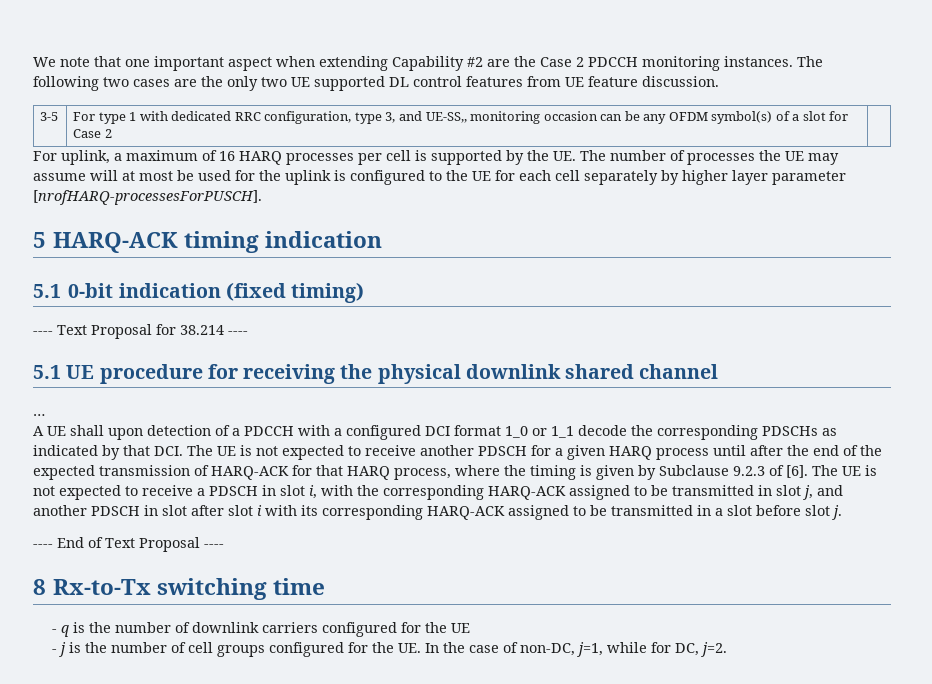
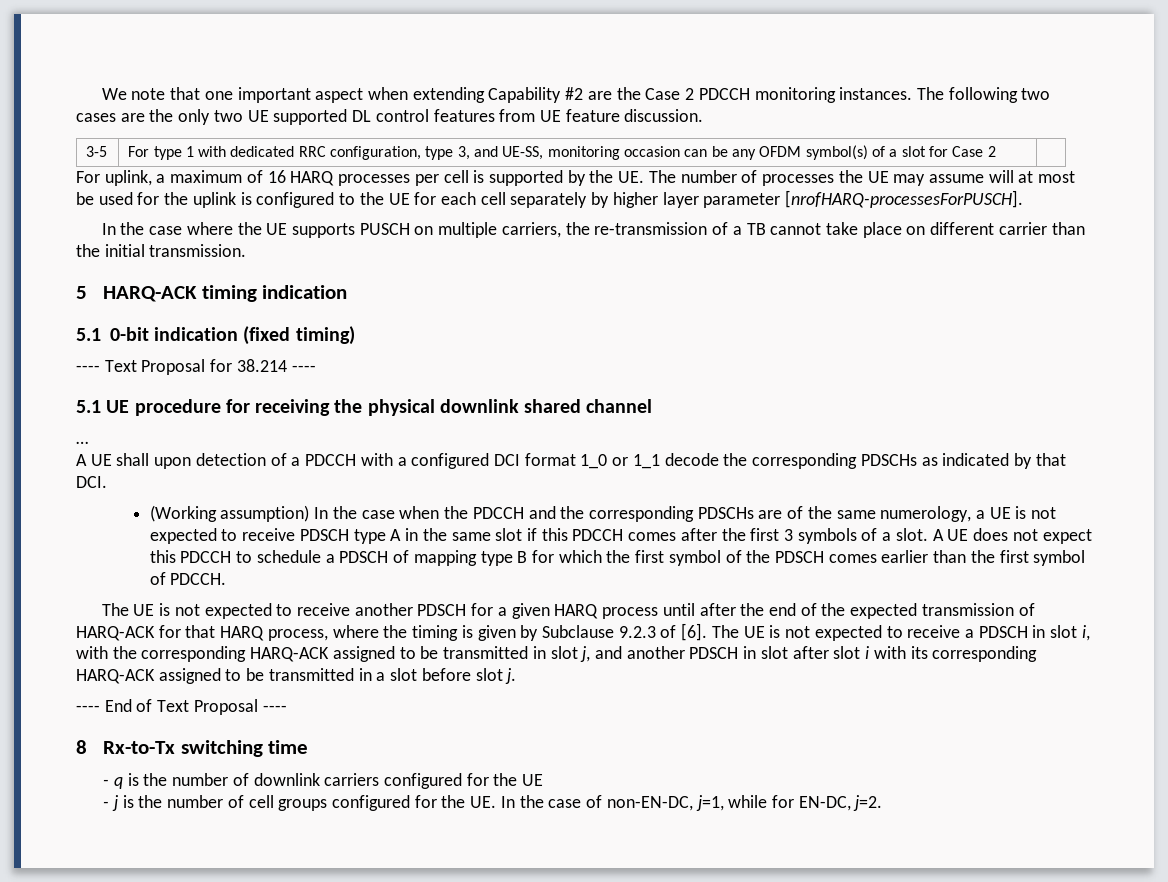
[425,112,467,123] UE-SS,, -> [502,146,544,160] UE-SS,
(262, 197) none -> [101,222,1085,238] [76,244,247,257] // In the case where the UE supports PUSCH on multiple carriers, the re-transmission of a TB cannot take place on different carrier than the initial transmission.
(183, 451) none -> [149,505,1057,522] [149,528,1092,544] [149,550,1086,566] [149,572,227,585] // (Working assumption) In the case when the PDCCH and the corresponding PDSCHs are of the same numerology, a UE is not expected to receive PDSCH type A in the same slot if this PDCCH comes after the first 3 symbols of a slot. A UE does not expect this PDCCH to schedule a PDSCH of mapping type B for which the first symbol of the PDSCH comes earlier than the first symbol of PDCCH. //
[520,643,576,656] non-DC, -> [606,796,693,811] non-EN-DC,
[675,643,700,656] DC, -> [798,796,851,811] EN-DC,

